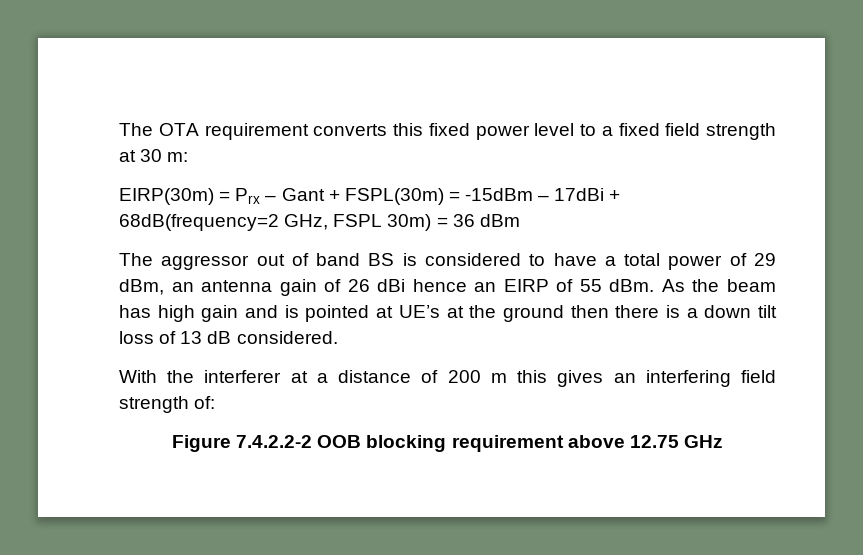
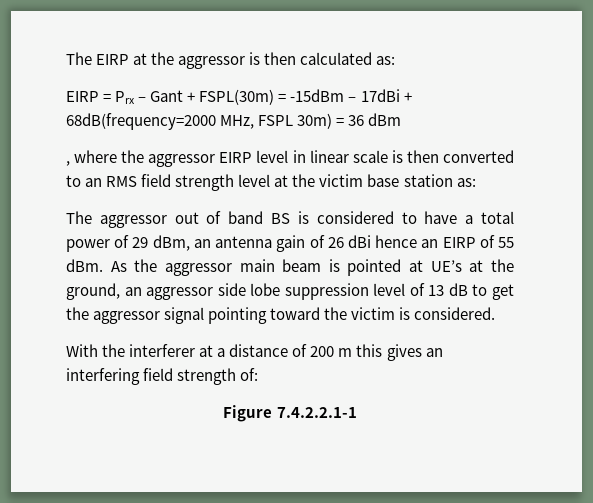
[119,123,776,140] [119,149,189,162] [119,188,214,205] The OTA requirement converts this fixed power level to a fixed field strength at 30 m: // EIRP(30m) -> [66,52,396,69] [66,91,99,102] The EIRP at the aggressor is then calculated as: // EIRP
[119,214,329,231] 68dB(frequency=2 GHz, -> [66,113,255,130] 68dB(frequency=2000 MHz,
(520, 220) none -> [66,150,515,167] [66,174,476,191] // , where the aggressor EIRP level in linear scale is then converted to an RMS field strength level at the victim base station as:
[726,279,776,292] [119,305,279,322] beam has high gain and -> [164,259,322,276] aggressor main beam
[502,305,777,322] [119,331,232,344] ground then there is a down tilt loss of 13 dB -> [66,283,514,300] [66,307,411,324] ground, an aggressor side lobe suppression level of 13 dB to get the aggressor signal pointing toward the victim is
[236,435,723,452] 7.4.2.2-2 OOB blocking requirement above 12.75 GHz -> [276,407,357,418] 7.4.2.2.1-1

